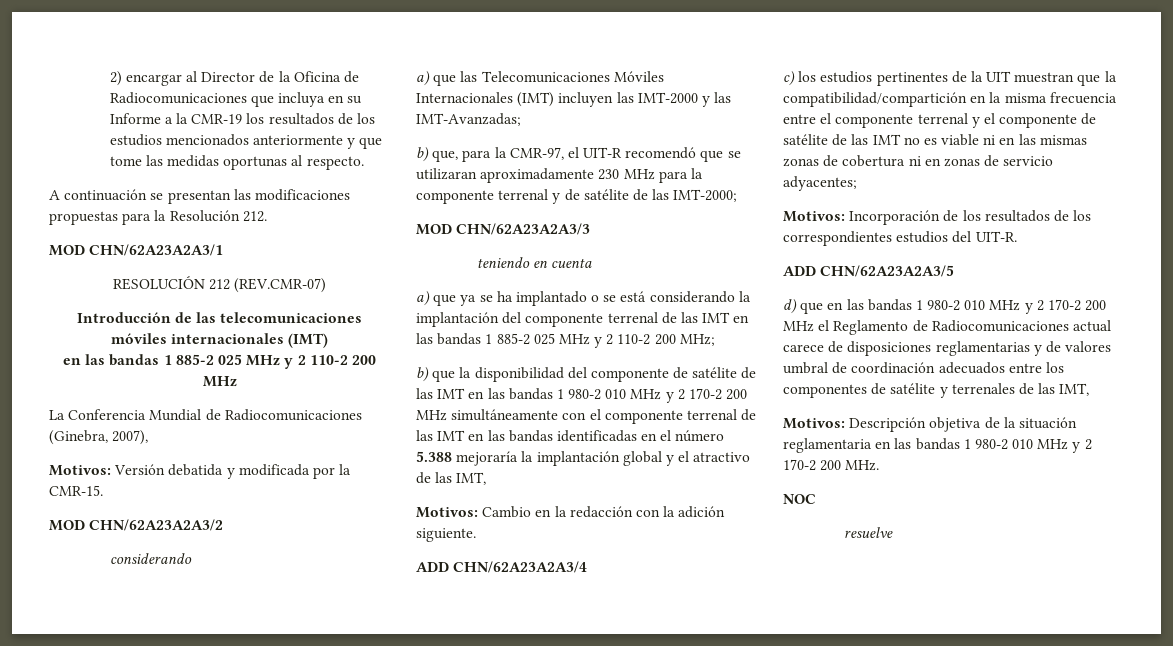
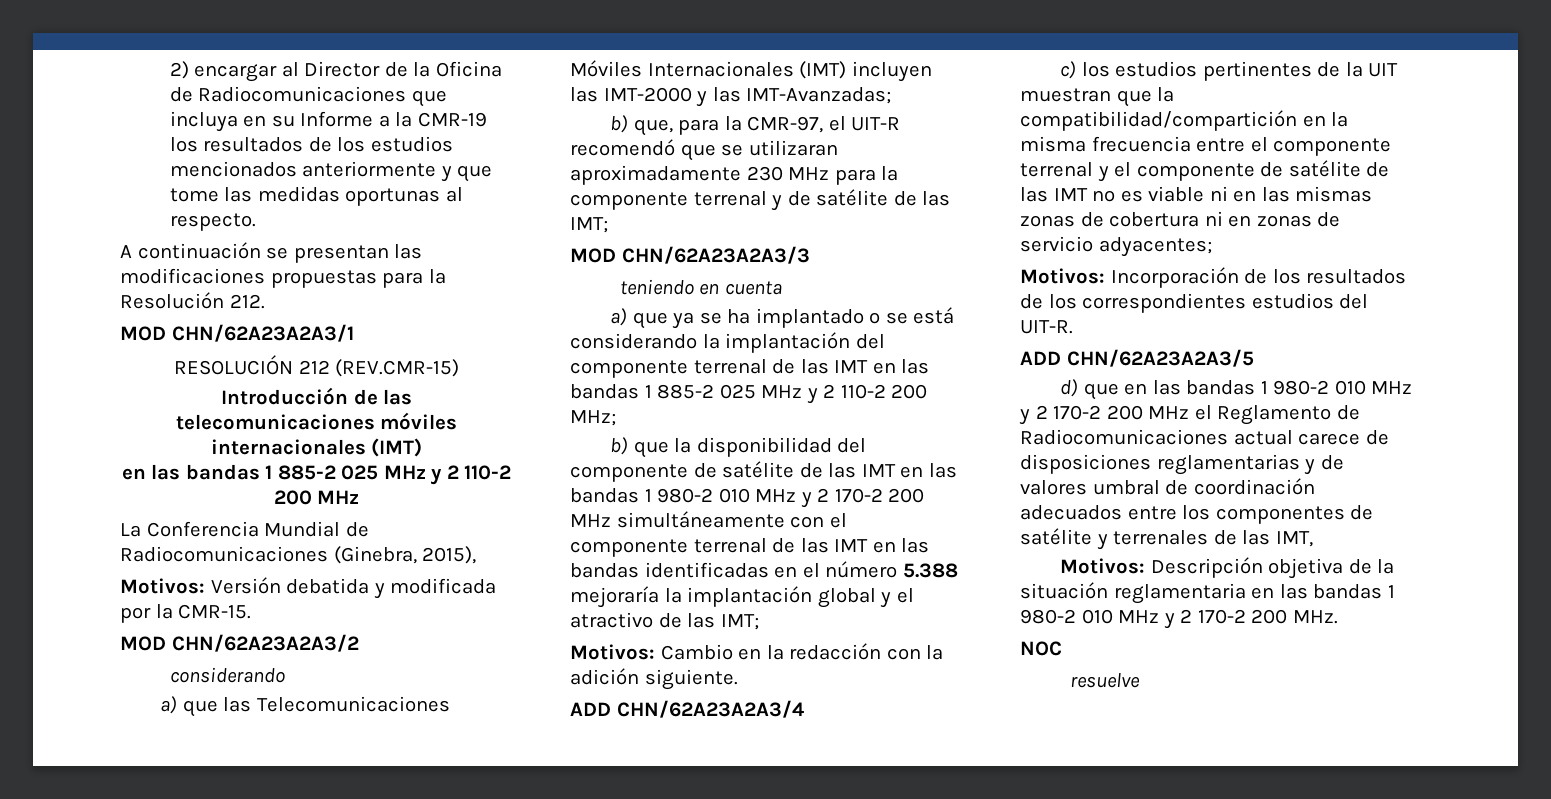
[234,278,327,293] (REV.CMR-07) -> [335,359,460,377] (REV.CMR-15)
[112,430,149,445] 2007), -> [422,546,477,564] 2015),
[673,189,738,202] IMT-2000; -> [570,217,608,233] IMT;
[456,472,487,485] IMT, -> [720,614,759,630] IMT;

